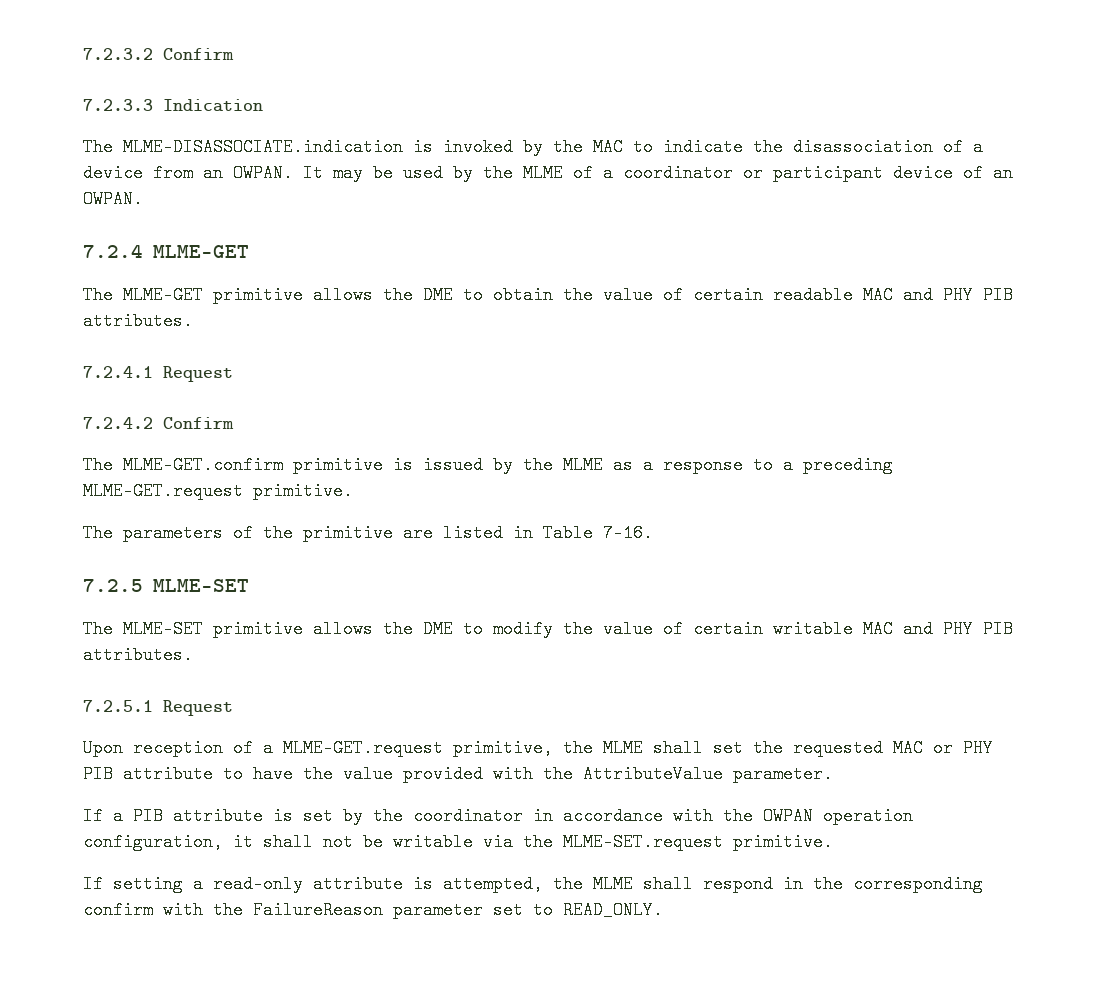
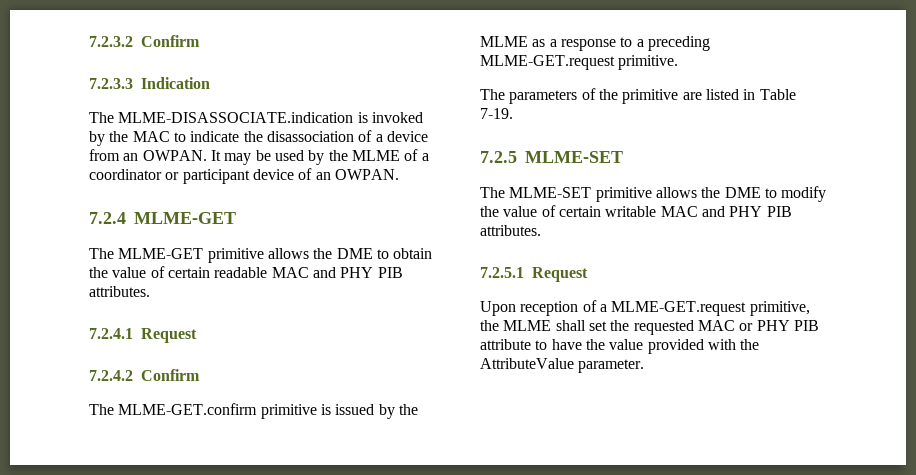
[603,524,653,542] 7-16. -> [480,108,513,119] 7-19.
[83,807,913,825] [83,833,833,851] [83,875,983,893] [83,901,663,919] // If a PIB attribute is set by the coordinator in accordance with the OWPAN operation configuration, it shall not be writable via the MLME-SET.request primitive. // If setting a read-only attribute is attempted, the MLME shall respond in the corresponding confirm with the FailureReason parameter set to READ_ONLY. -> (645, 366) none

